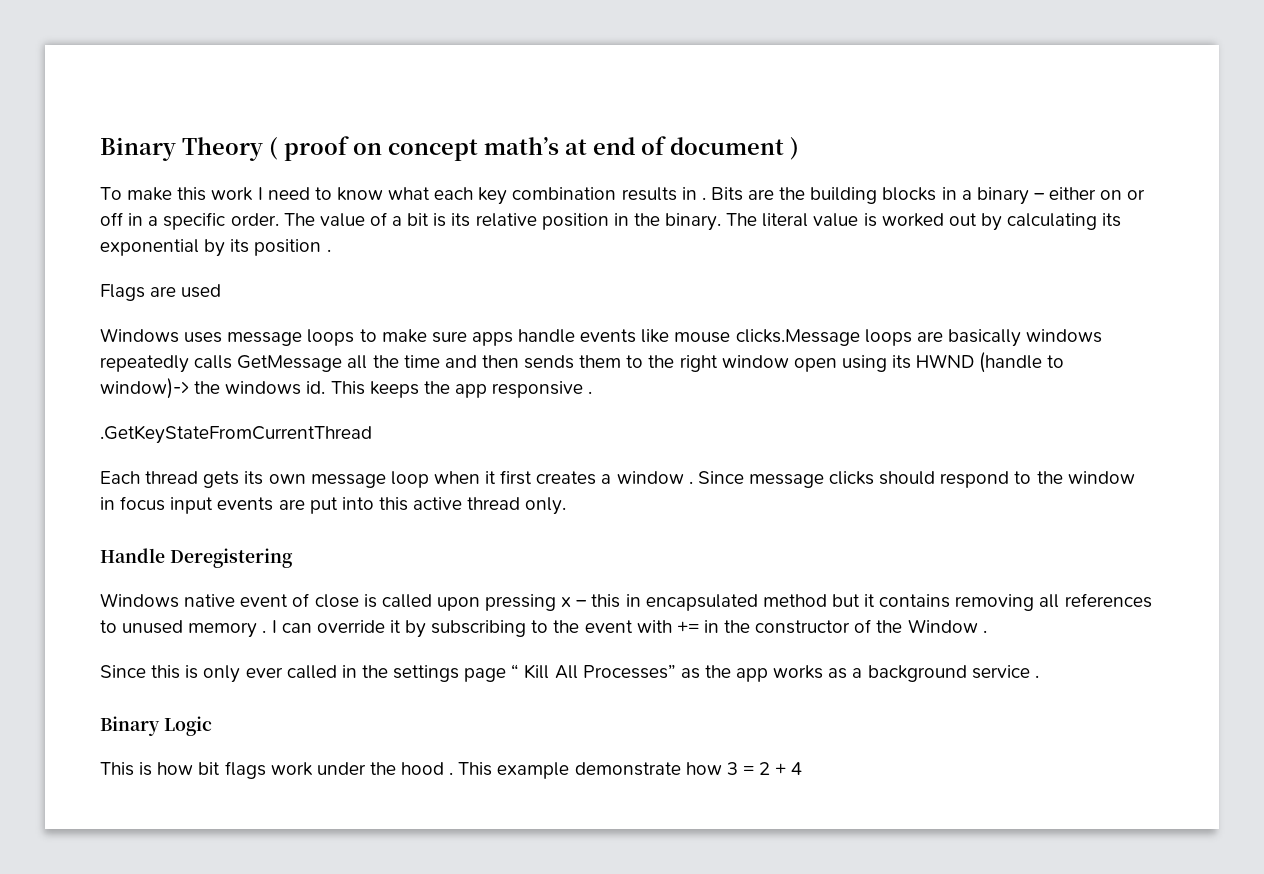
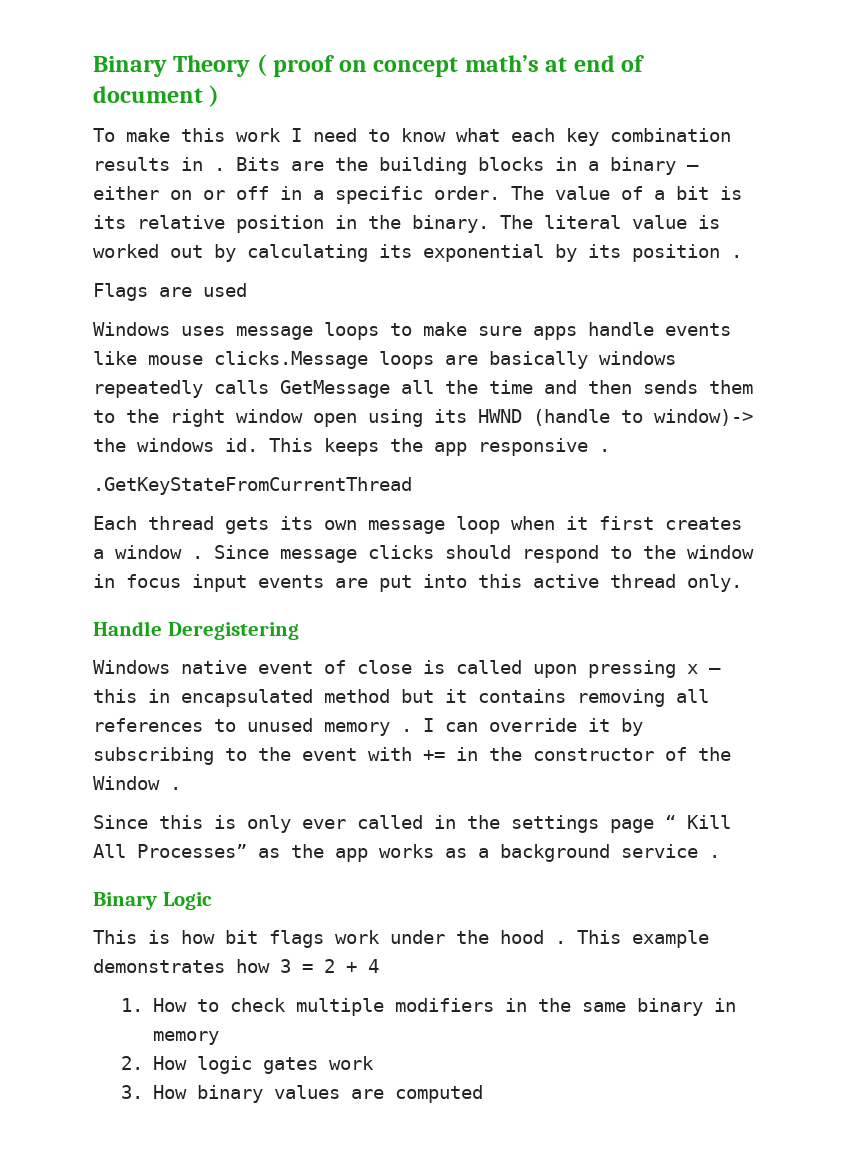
[574,762,681,776] demonstrate -> [93,959,225,973] demonstrates
(803, 768) none -> [121,998,736,1016] [152,1031,219,1045] [121,1056,374,1074] [121,1085,483,1103] // 1. How to check multiple modifiers in the same binary in memory // 2. How logic gates work // 3. How binary values are computed

